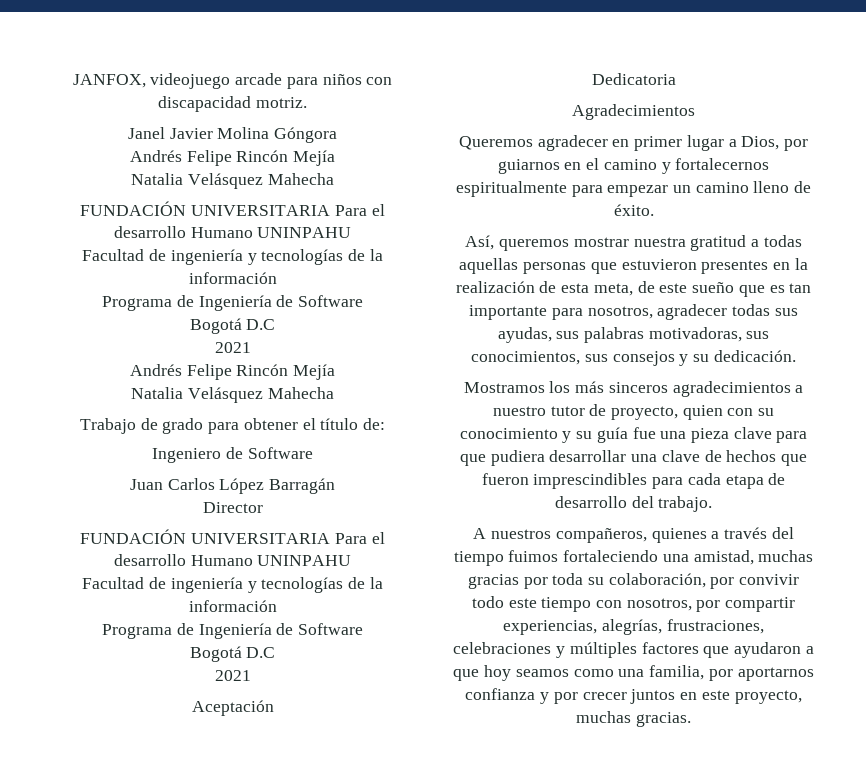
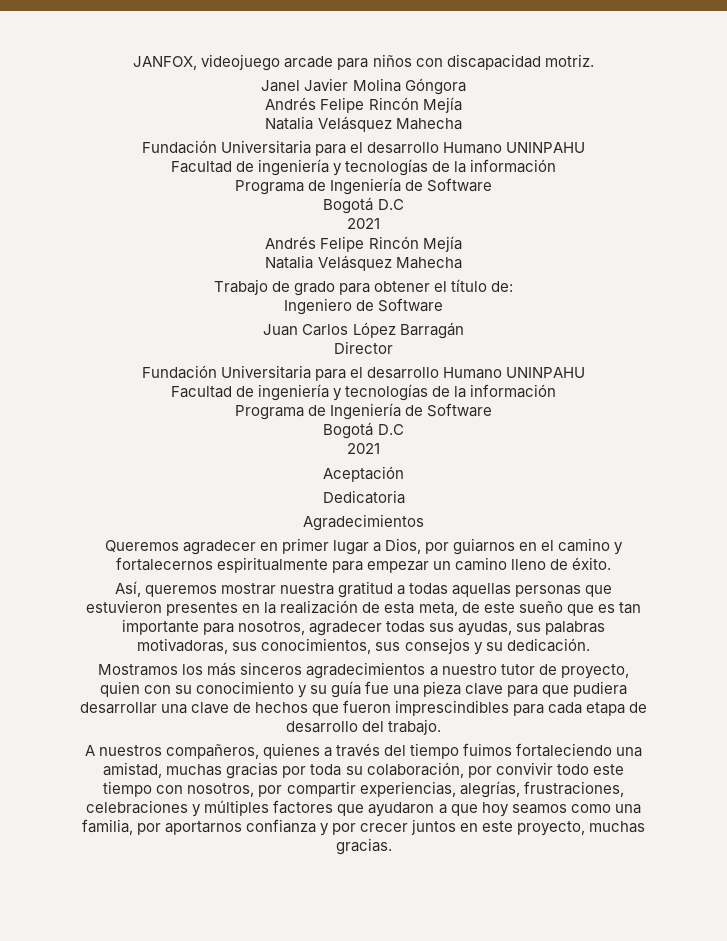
[80,201,367,216] FUNDACIÓN UNIVERSITARIA Para -> [141,140,346,156] Fundación Universitaria para
[80,529,367,544] FUNDACIÓN UNIVERSITARIA Para -> [141,365,346,381] Fundación Universitaria para

